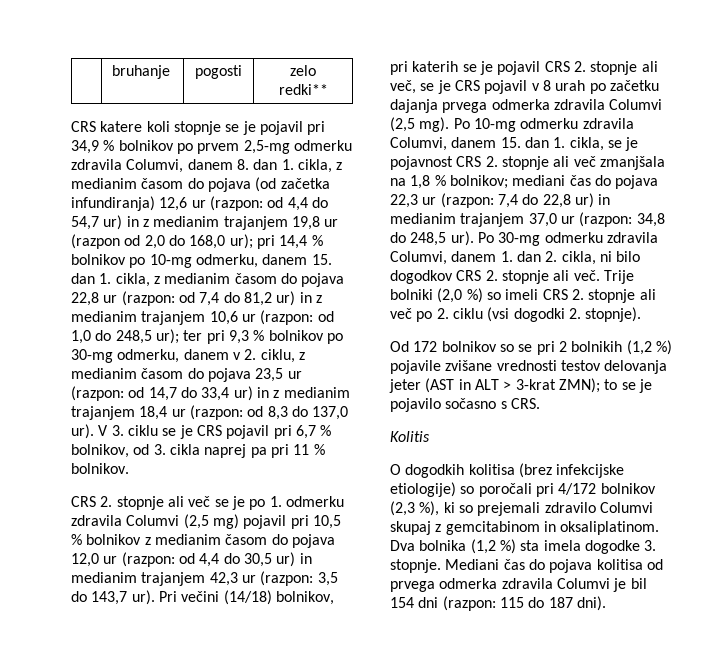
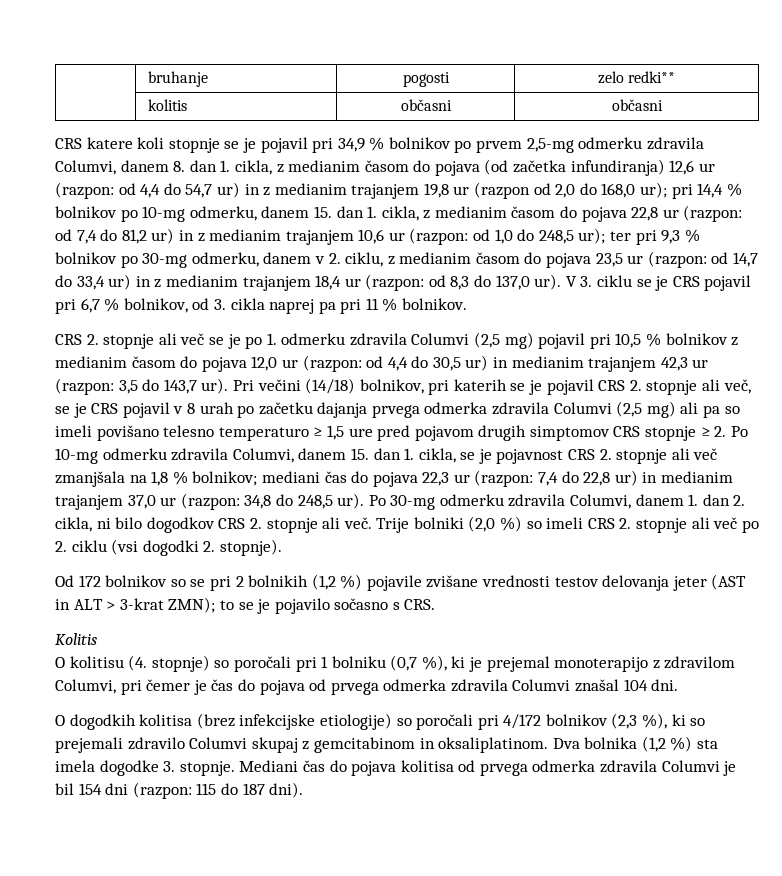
(328, 89) none -> [148,99,188,111] [400,99,452,111] [611,99,663,111] // | kolitis | občasni | občasni
[419,117,450,132] mg). -> [646,401,740,418] [55,425,727,441] mg) ali pa so imeli povišano telesno temperaturo ≥ 1,5 ure pred pojavom drugih simptomov CRS stopnje ≥ 2.
(430, 436) none -> [55,655,736,672] [55,679,679,695] // O kolitisu (4. stopnje) so poročali pri 1 bolniku (0,7 %), ki je prejemal monoterapijo z zdravilom Columvi, pri čemer je čas do pojava od prvega odmerka zdravila Columvi znašal 104 dni.

